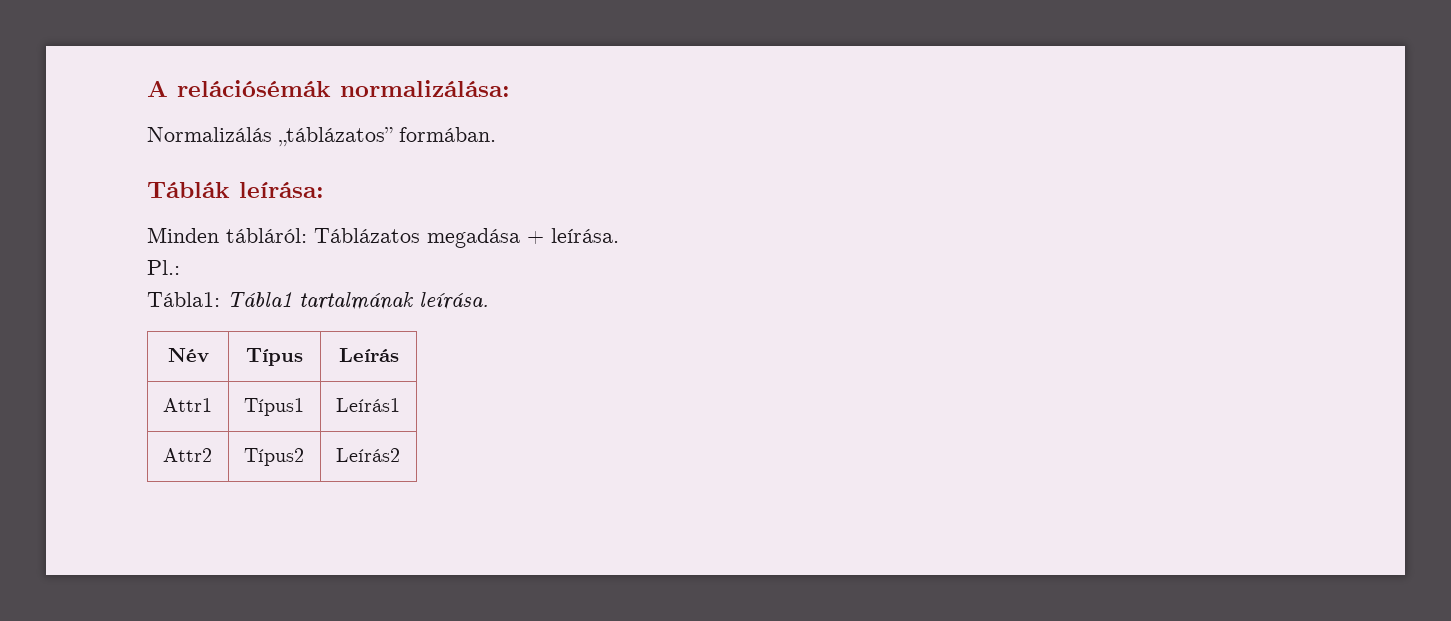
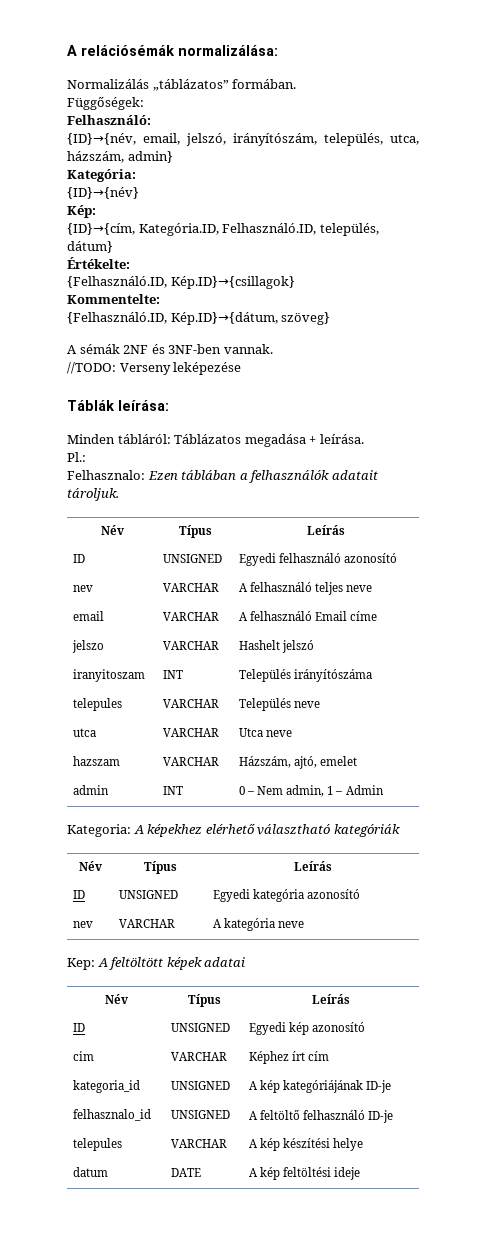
(496, 134) none -> [67,96,144,110] [67,115,151,125] [67,133,419,146] [67,151,173,163] [67,169,136,182] [67,187,139,199] [67,205,96,218] [67,223,379,236] [67,241,113,253] [67,257,130,269] [67,276,295,289] [67,294,160,304] [67,312,331,325] [67,344,273,354] [67,362,242,375] // Függőségek: // Felhasználó: // {ID}→{név, email, jelszó, irányítószám, település, utca, házszám, admin} // Kategória: // {ID}→{név} // Kép: // {ID}→{cím, Kategória.ID, Felhasználó.ID, település, dátum} // Értékelte: // {Felhasználó.ID, Kép.ID}→{csillagok} // Kommentelte: // {Felhasználó.ID, Kép.ID}→{dátum, szöveg} // A sémák 2NF és 3NF-ben vannak. // //TODO: Verseny leképezése
[147,292,489,310] [167,348,209,362] [246,348,303,366] [338,348,399,362] [162,398,212,412] [243,398,304,416] [335,398,400,412] [162,448,212,462] [243,448,304,466] [335,448,400,462] Tábla1: Tábla1 tartalmának leírása. // Név | Típus | Leírás // Attr1 | Típus1 | Leírás1 // Attr2 | Típus2 | Leírás2 -> [67,470,378,483] [67,488,119,501] [101,525,124,535] [179,525,212,538] [307,525,345,535] [72,554,85,563] [162,554,222,563] [238,553,398,566] [72,585,93,592] [162,583,219,592] [238,582,373,595] [72,611,104,621] [162,612,219,621] [238,611,378,621] [71,640,104,653] [162,641,219,650] [238,640,315,653] [72,669,145,682] [162,670,183,679] [238,669,373,682] [72,698,122,711] [162,699,219,708] [238,698,321,711] [72,728,96,737] [162,728,219,737] [238,728,293,737] [72,756,120,766] [162,757,219,766] [238,756,358,769] [72,785,109,795] [162,786,183,795] [238,785,384,797] [67,823,400,837] [79,861,102,871] [144,861,177,874] [294,861,332,871] [72,890,85,899] [118,890,178,899] [212,889,361,902] [72,921,93,928] [118,919,175,928] [212,918,305,931] [67,957,246,970] [105,994,128,1004] [188,994,221,1007] [312,994,350,1004] [72,1023,85,1032] [170,1023,230,1032] [248,1022,366,1035] [72,1051,94,1061] [170,1052,227,1061] [248,1051,330,1064] [72,1080,140,1093] [170,1081,230,1090] [248,1080,392,1093] [72,1109,151,1121] [170,1110,230,1119] [248,1109,394,1123] [72,1138,122,1151] [170,1139,227,1148] [248,1138,364,1151] [72,1167,108,1177] [170,1168,201,1177] [248,1167,361,1180] Felhasznalo: Ezen táblában a felhasználók adatait tároljuk. // Név | Típus | Leírás // ID | UNSIGNED | Egyedi felhasználó azonosító // nev | VARCHAR | A felhasználó teljes neve // email | VARCHAR | A felhasználó Email címe // jelszo | VARCHAR | Hashelt jelszó // iranyitoszam | INT | Település irányítószáma // telepules | VARCHAR | Település neve // utca | VARCHAR | Utca neve // hazszam | VARCHAR | Házszám, ajtó, emelet // admin | INT | 0 – Nem admin, 1 – Admin // Kategoria: A képekhez elérhető választható kategóriák // Név | Típus | Leírás // ID | UNSIGNED | Egyedi kategória azonosító // nev | VARCHAR | A kategória neve // Kep: A feltöltött képek adatai // Név | Típus | Leírás // ID | UNSIGNED | Egyedi kép azonosító // cim | VARCHAR | Képhez írt cím // kategoria_id | UNSIGNED | A kép kategóriájának ID-je // felhasznalo_id | UNSIGNED | A feltöltő felhasználó ID-je // telepules | VARCHAR | A kép készítési helye // datum | DATE | A kép feltöltési ideje

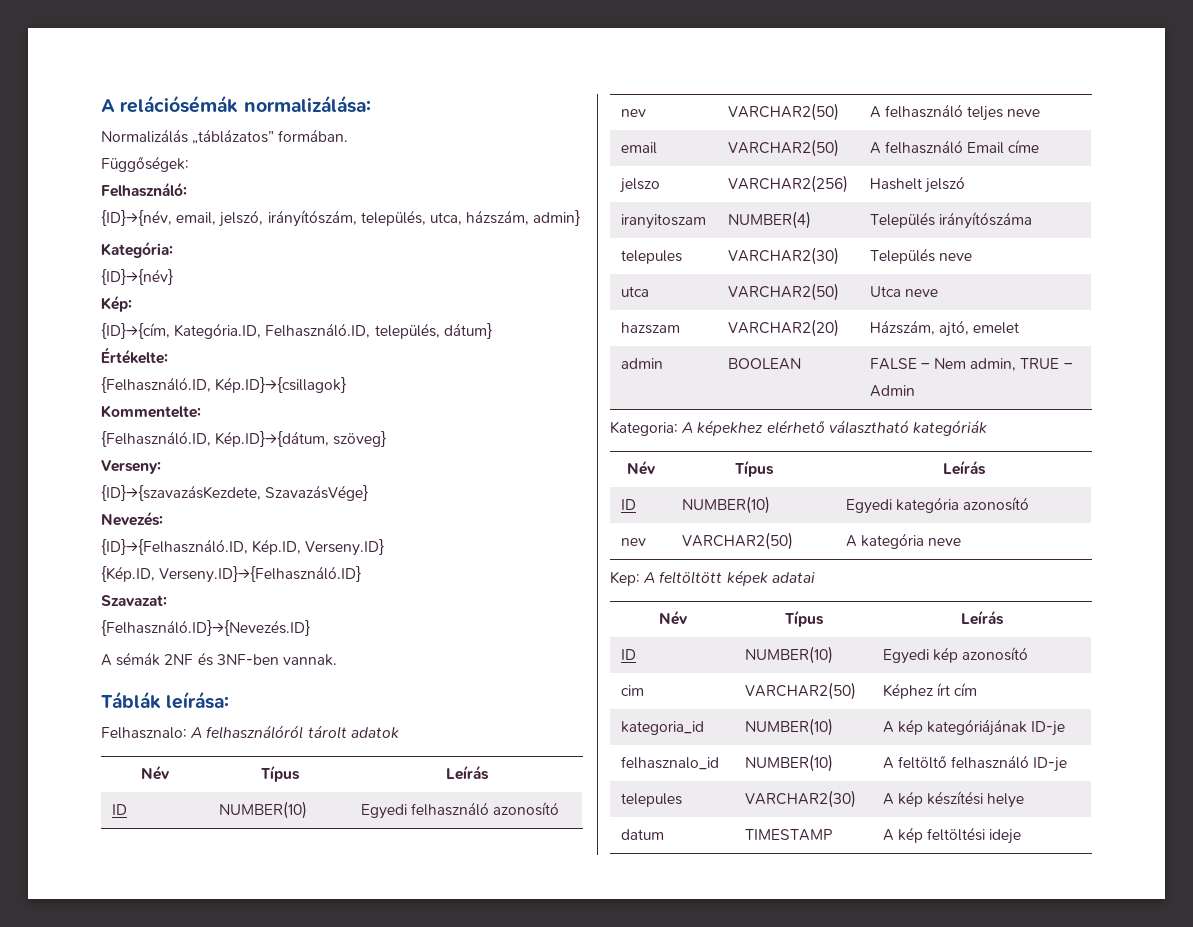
(331, 318) none -> [101,460,161,474] [101,485,369,501] [101,511,163,526] [101,539,385,556] [101,566,362,583] [101,595,167,606] [101,620,310,636] // Verseny: // {ID}→{szavazásKezdete, SzavazásVége} // Nevezés: // {ID}→{Felhasználó.ID, Kép.ID, Verseny.ID} // {Kép.ID, Verseny.ID}→{Felhasználó.ID} // Szavazat: // {Felhasználó.ID}→{Nevezés.ID}
[67,362,242,375] // //TODO: Verseny leképezése -> (337, 660) none
[67,434,364,447] [67,452,86,462] [67,470,378,483] [67,488,119,501] [101,525,124,535] [179,525,212,538] [307,525,345,535] [72,554,85,563] [162,554,222,563] Minden tábláról: Táblázatos megadása + leírása. // Pl.: // Felhasznalo: Ezen táblában a felhasználók adatait tároljuk. // Név | Típus | Leírás // ID | UNSIGNED -> [101,725,399,739] [141,765,170,780] [260,765,300,782] [445,765,489,780] [111,804,127,815] [218,801,307,819] Felhasznalo: A felhasználóról tárolt adatok // Név | Típus | Leírás // ID | NUMBER(10)
[162,583,219,592] VARCHAR -> [727,103,839,121] VARCHAR2(50)
[162,612,219,621] VARCHAR -> [727,139,839,157] VARCHAR2(50)
[162,641,219,650] VARCHAR -> [727,175,848,193] VARCHAR2(256)
[162,670,183,679] INT -> [727,211,811,229] NUMBER(4)
[162,699,219,708] VARCHAR -> [727,247,839,265] VARCHAR2(30)
[162,728,219,737] VARCHAR -> [727,283,839,301] VARCHAR2(50)
[162,757,219,766] VARCHAR -> [727,319,839,337] VARCHAR2(20)
[162,786,183,795] [238,786,245,795] INT | 0 -> [727,358,801,370] [869,358,917,370] BOOLEAN | FALSE
[327,786,334,795] 1 -> [1020,358,1060,369] TRUE
[118,890,178,899] UNSIGNED -> [681,496,770,514] NUMBER(10)
[118,919,175,928] VARCHAR -> [681,532,793,550] VARCHAR2(50)
[170,1023,230,1032] UNSIGNED -> [744,646,833,664] NUMBER(10)
[170,1052,227,1061] VARCHAR -> [744,682,856,700] VARCHAR2(50)
[170,1081,230,1090] UNSIGNED -> [744,718,833,736] NUMBER(10)
[170,1110,230,1119] UNSIGNED -> [744,754,833,772] NUMBER(10)
[170,1139,227,1148] VARCHAR -> [744,790,856,808] VARCHAR2(30)
[170,1168,201,1177] DATE -> [744,829,832,841] TIMESTAMP

